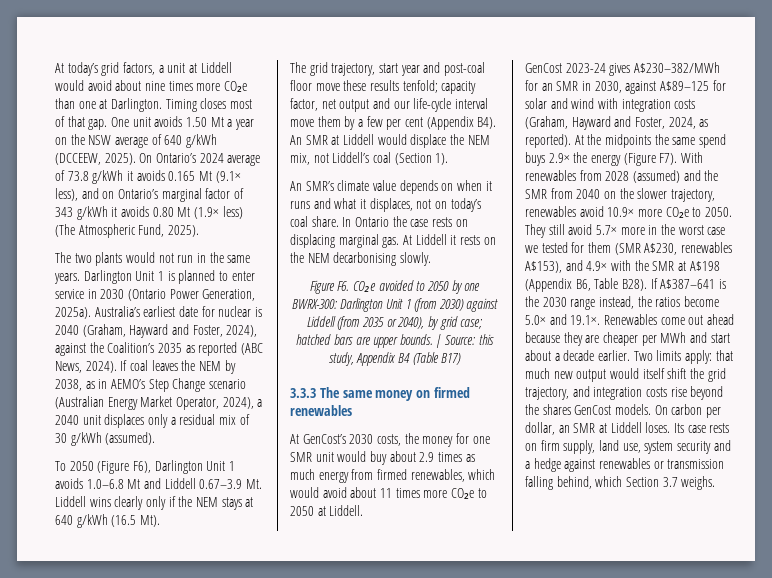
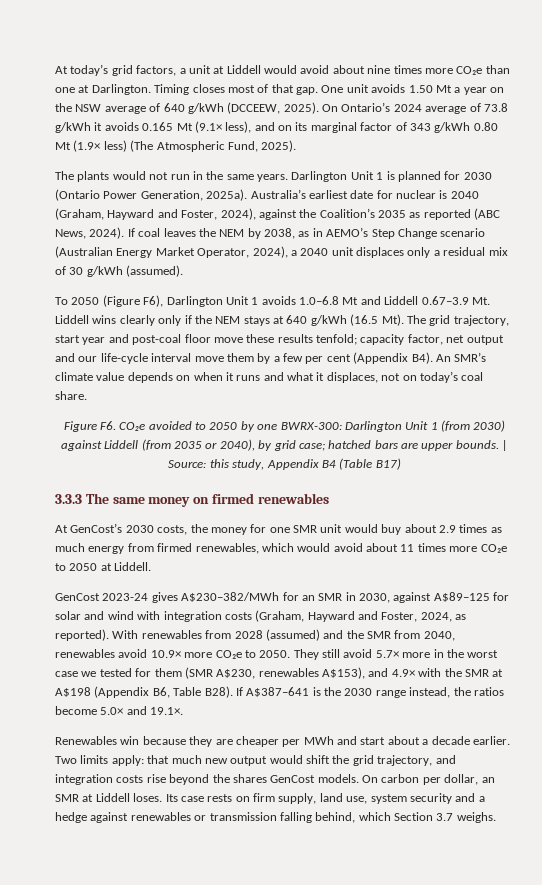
[117,189,158,199] Ontario’s -> [295,122,308,131] its
[111,206,149,217] it avoids -> (471, 127) none
[74,253,92,263] two -> (74, 175) none
[218,271,255,281] [55,289,97,299] to enter service in -> [444,171,461,180] for
(160, 521) // -> (404, 320) none
[305,134,490,148] [290,152,449,165] [290,181,302,191] SMR at Liddell would displace the NEM mix, not Liddell’s coal (Section 1). // An -> (451, 358) none
[342,216,468,227] [290,234,496,248] [290,252,431,266] In Ontario the case rests on displacing marginal gas. At Liddell it rests on the NEM decarbonising slowly. -> (87, 395) none
[574,134,726,148] [525,152,678,166] At the midpoints the same spend buys 2.9× the energy (Figure F7). -> (109, 635) none
[576,188,715,202] 2040 on the slower trajectory, -> [423,631,455,641] 2040,
[603,314,734,325] Renewables come out ahead -> [55,736,140,745] // Renewables win
[642,368,665,379] itself -> (303, 759) none

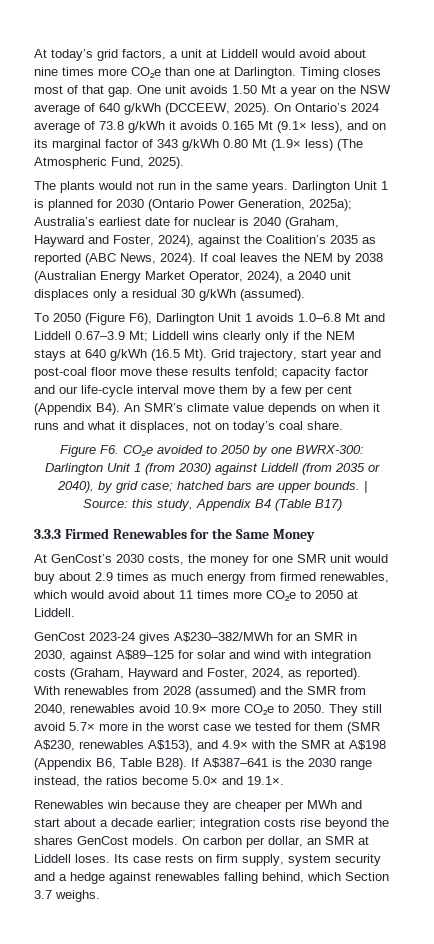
[206,189,248,201] 2025a). -> [309,199,352,211] 2025a);
[264,227,486,239] 2038, as in AEMO’s Step Change scenario -> [355,253,383,262] 2038
[488,247,508,256] [55,266,66,275] mix of -> (177, 293) none
[471,297,490,305] Mt. -> [129,331,148,342] Mt;
[406,315,451,326] The grid -> [211,349,235,358] Grid
[407,334,504,345] factor, net output -> [335,367,369,376] factor
[85,493,329,507] The same money on firmed renewables -> [64,528,315,542] Firmed Renewables for the Same Money
[472,736,510,745] [55,755,456,766] earlier. Two limits apply: that much new output would shift the grid trajectory, and -> [157,818,196,829] earlier;
[319,793,368,804] land use, -> (284, 860) none
[194,812,277,821] or transmission -> (220, 876) none

